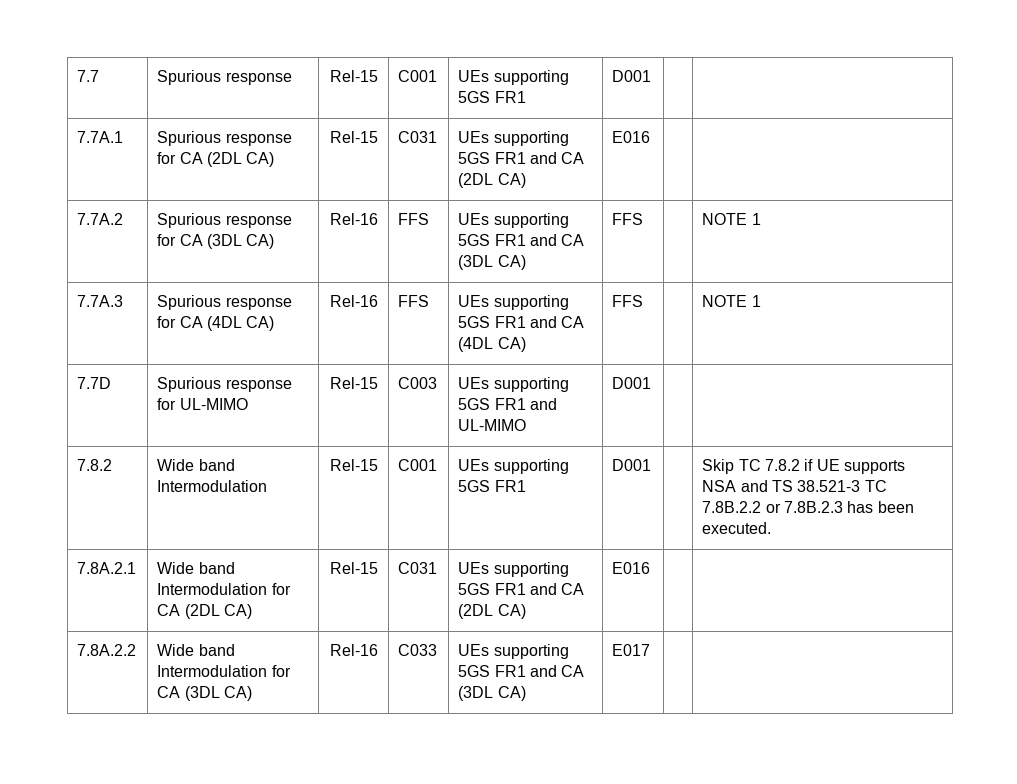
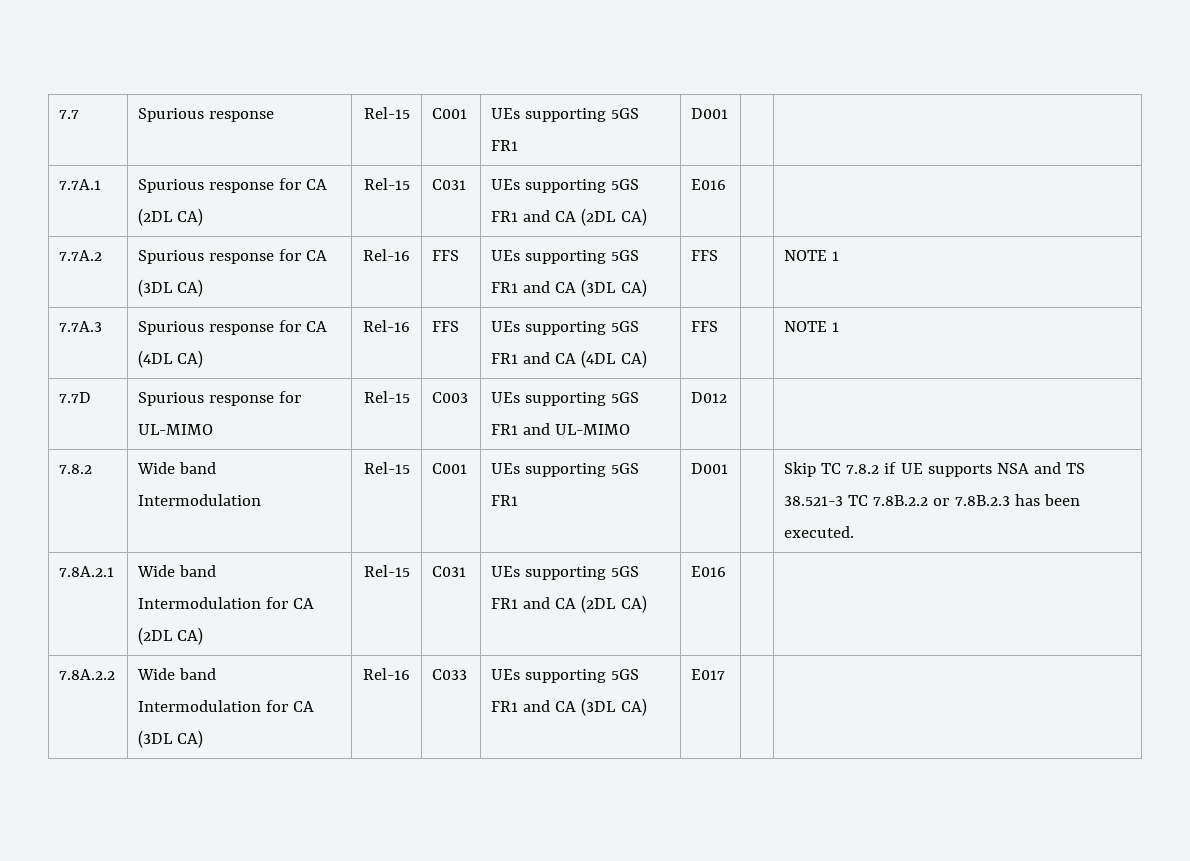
[612,377,652,389] D001 -> [691,392,728,403] D012

